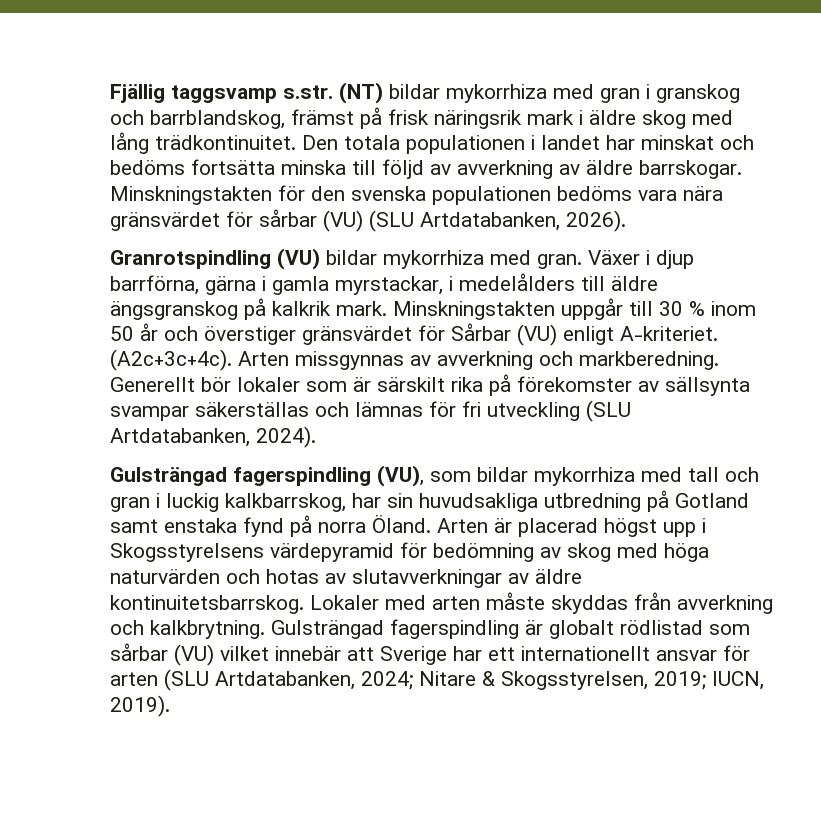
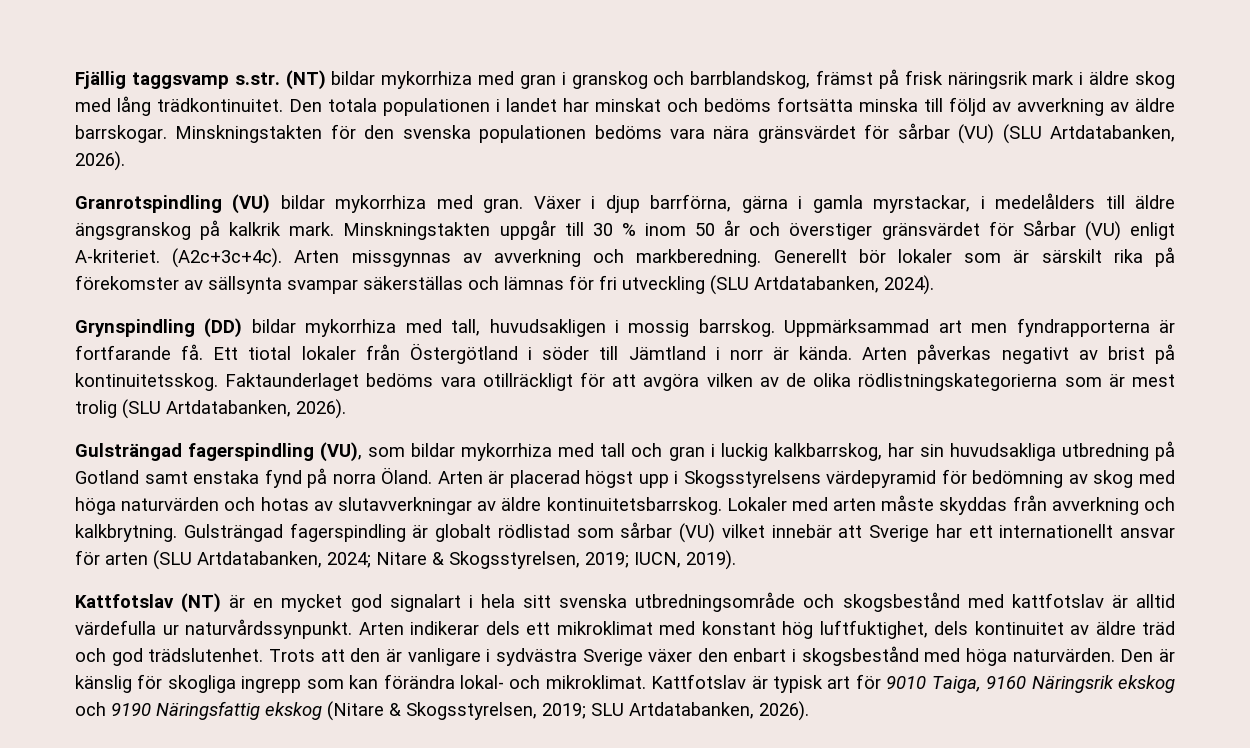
(316, 437) none -> [75,318,1175,338] [75,343,1175,364] [75,372,1176,391] [75,399,346,419] // Grynspindling (DD) bildar mykorrhiza med tall, huvudsakligen i mossig barrskog. Uppmärksammad art men fyndrapporterna är fortfarande få. Ett tiotal lokaler från Östergötland i söder till Jämtland i norr är kända. Arten påverkas negativt av brist på kontinuitetsskog. Faktaunderlaget bedöms vara otillräckligt för att avgöra vilken av de olika rödlistningskategorierna som är mest trolig (SLU Artdatabanken, 2026).
(170, 706) none -> [75,592,1175,613] [75,619,1175,639] [75,646,1175,666] [75,674,1176,693] [75,701,809,721] // Kattfotslav (NT) är en mycket god signalart i hela sitt svenska utbredningsområde och skogsbestånd med kattfotslav är alltid värdefulla ur naturvårdssynpunkt. Arten indikerar dels ett mikroklimat med konstant hög luftfuktighet, dels kontinuitet av äldre träd och god trädslutenhet. Trots att den är vanligare i sydvästra Sverige växer den enbart i skogsbestånd med höga naturvärden. Den är känslig för skogliga ingrepp som kan förändra lokal- och mikroklimat. Kattfotslav är typisk art för 9010 Taiga, 9160 Näringsrik ekskog och 9190 Näringsfattig ekskog (Nitare & Skogsstyrelsen, 2019; SLU Artdatabanken, 2026).

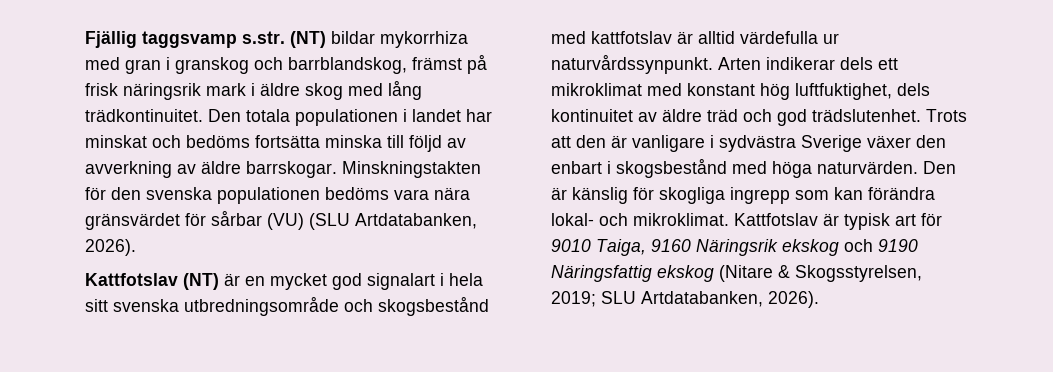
[75,193,1176,214] [75,220,1175,241] [75,247,1176,268] [75,275,934,295] [75,318,1175,338] [75,343,1175,364] [75,372,1176,391] [75,399,346,419] [75,441,1175,462] [75,467,1175,488] [75,495,1175,515] [75,522,1175,543] [75,550,736,570] // Granrotspindling (VU) bildar mykorrhiza med gran. Växer i djup barrförna, gärna i gamla myrstackar, i medelålders till äldre ängsgranskog på kalkrik mark. Minskningstakten uppgår till 30 % inom 50 år och överstiger gränsvärdet för Sårbar (VU) enligt A-kriteriet. (A2c+3c+4c). Arten missgynnas av avverkning och markberedning. Generellt bör lokaler som är särskilt rika på förekomster av sällsynta svampar säkerställas och lämnas för fri utveckling (SLU Artdatabanken, 2024). // Grynspindling (DD) bildar mykorrhiza med tall, huvudsakligen i mossig barrskog. Uppmärksammad art men fyndrapporterna är fortfarande få. Ett tiotal lokaler från Östergötland i söder till Jämtland i norr är kända. Arten påverkas negativt av brist på kontinuitetsskog. Faktaunderlaget bedöms vara otillräckligt för att avgöra vilken av de olika rödlistningskategorierna som är mest trolig (SLU Artdatabanken, 2026). // Gulsträngad fagerspindling (VU), som bildar mykorrhiza med tall och gran i luckig kalkbarrskog, har sin huvudsakliga utbredning på Gotland samt enstaka fynd på norra Öland. Arten är placerad högst upp i Skogsstyrelsens värdepyramid för bedömning av skog med höga naturvärden och hotas av slutavverkningar av äldre kontinuitetsbarrskog. Lokaler med arten måste skyddas från avverkning och kalkbrytning. Gulsträngad fagerspindling är globalt rödlistad som sårbar (VU) vilket innebär att Sverige har ett internationellt ansvar för arten (SLU Artdatabanken, 2024; Nitare & Skogsstyrelsen, 2019; IUCN, 2019). -> (136, 247) none

